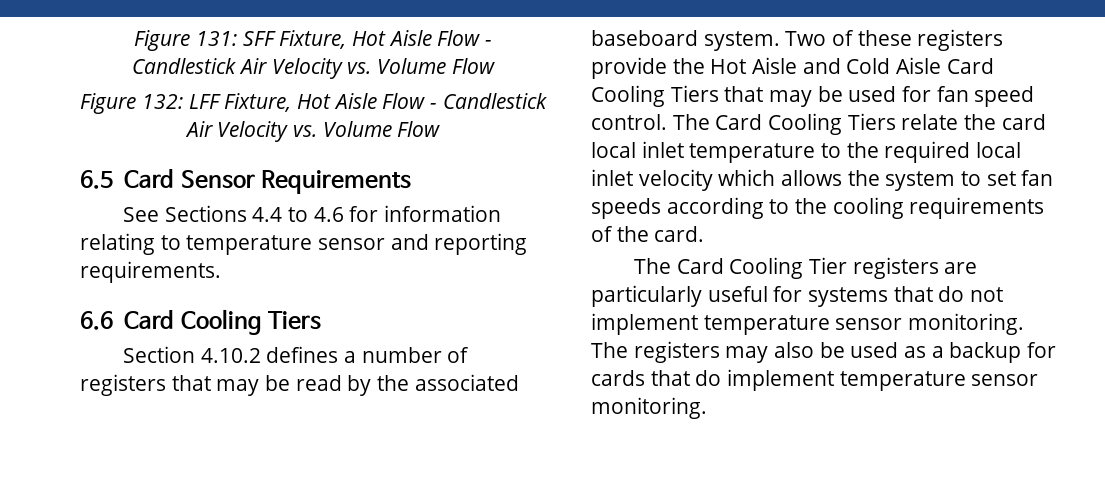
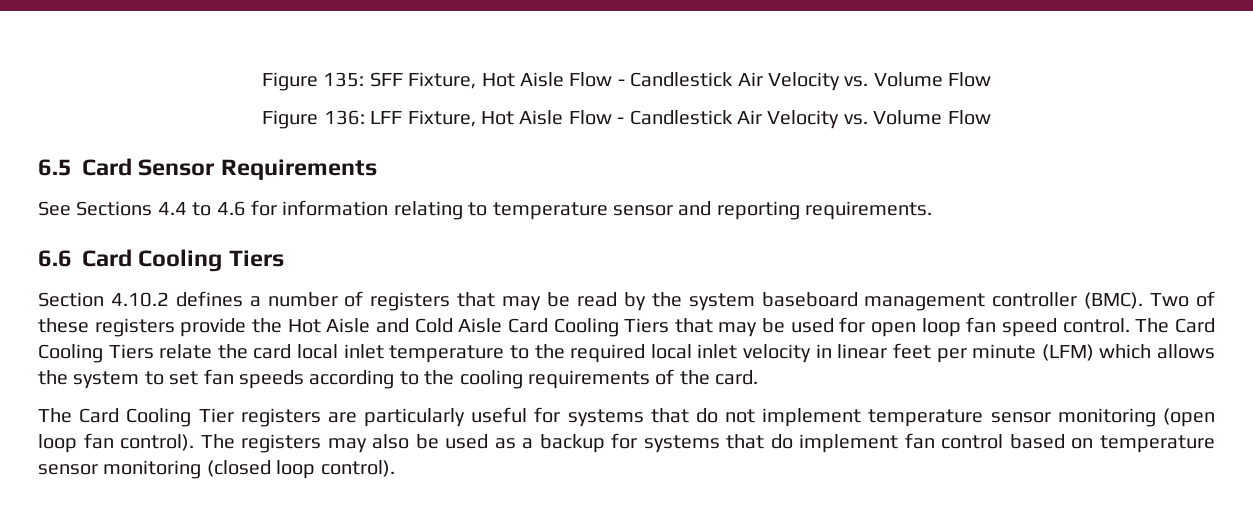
[134,30,237,51] Figure 131: -> [261,72,365,91] Figure 135:
[141,94,183,109] 132: -> [323,110,365,125] 136:
[414,374,519,391] [591,30,780,51] associated baseboard system. -> [688,292,1144,311] system baseboard management controller (BMC).
(932, 94) none -> [871,318,961,337] open loop
(713, 180) none -> [815,343,1094,363] in linear feet per minute (LFM)
[908,313,1025,335] monitoring. -> [1057,408,1215,427] [38,433,195,453] monitoring (open loop fan control).
[591,370,645,386] cards -> [643,435,720,453] systems
[839,371,1039,391] [591,397,707,419] temperature sensor monitoring. -> [904,433,1215,453] [38,460,395,479] fan control based on temperature sensor monitoring (closed loop control).

